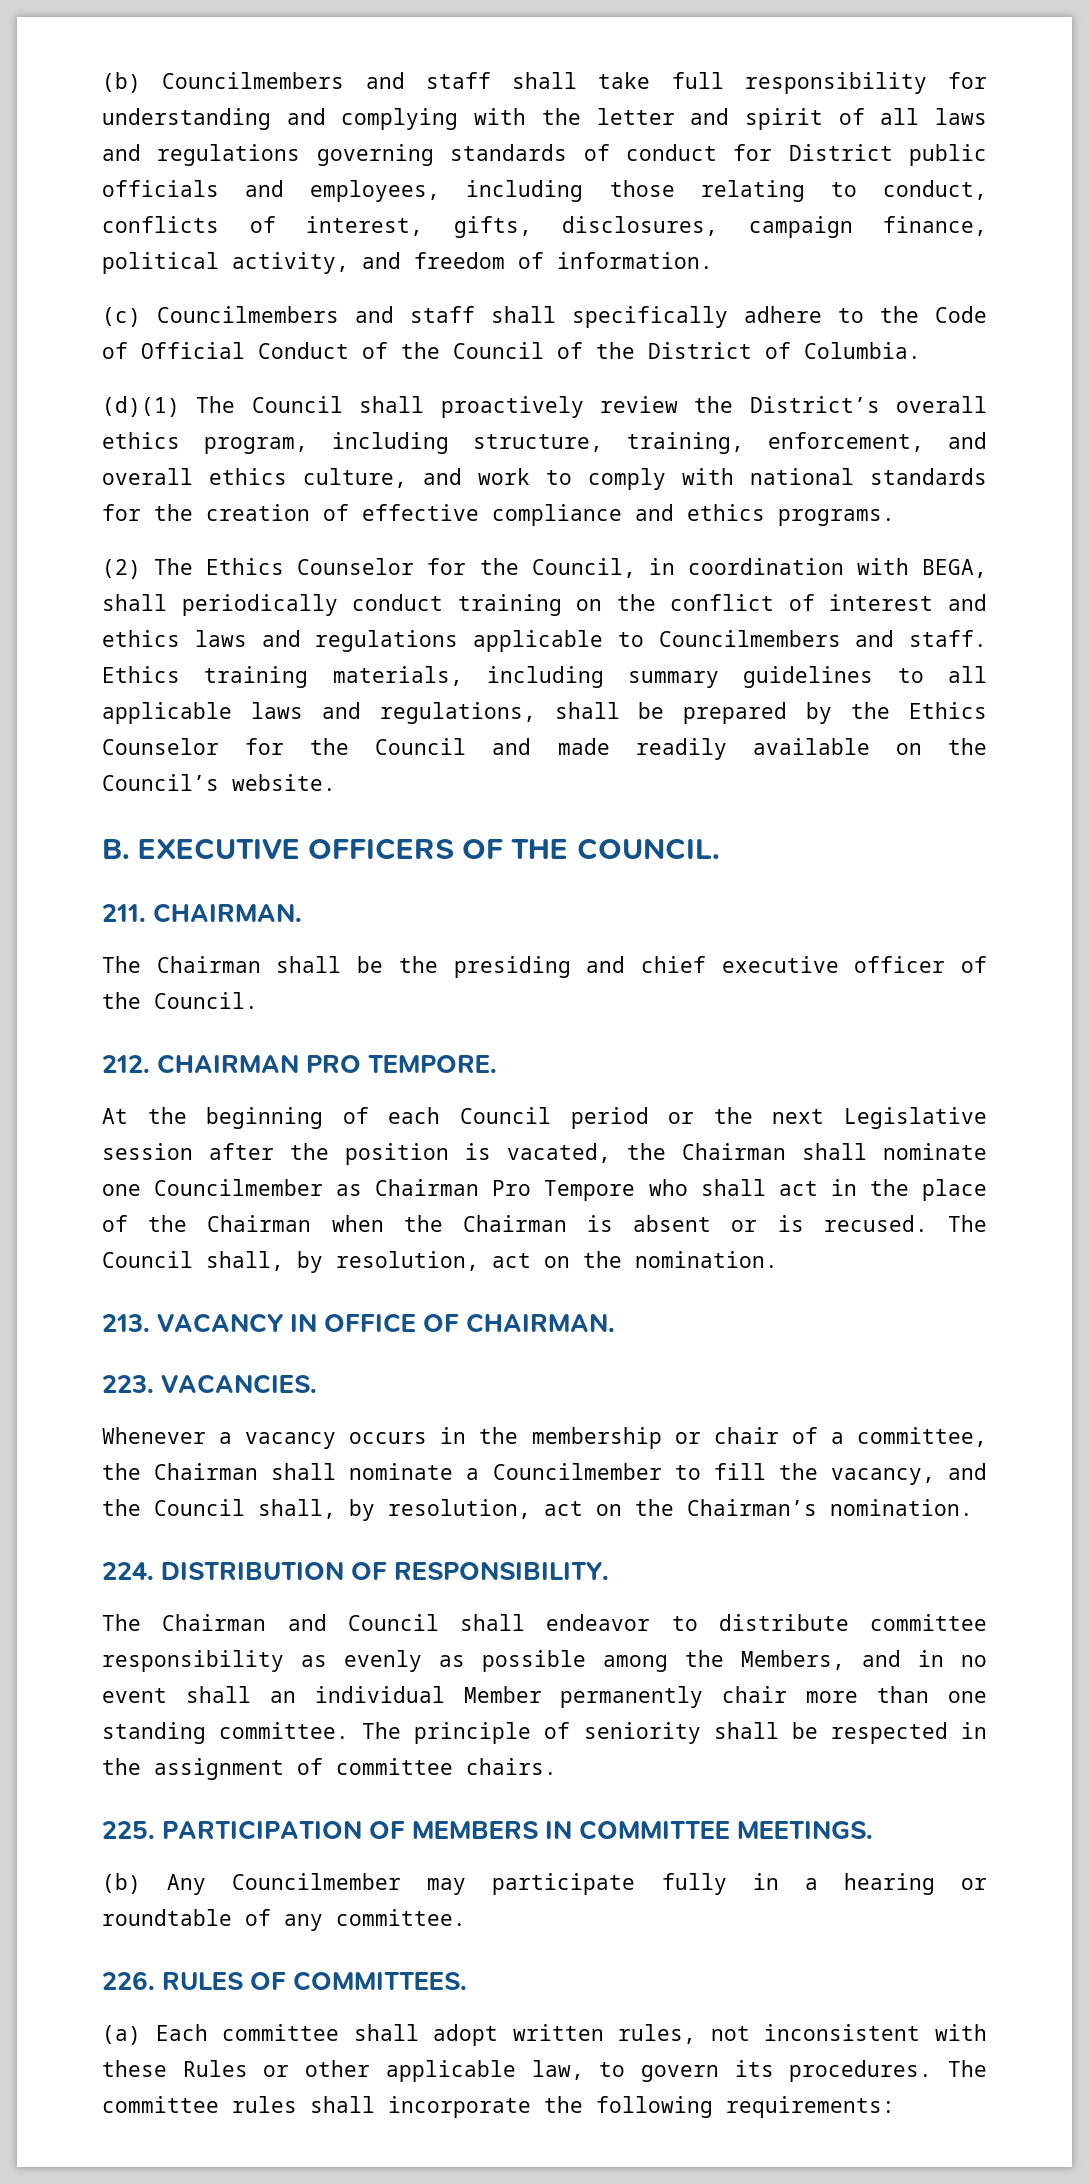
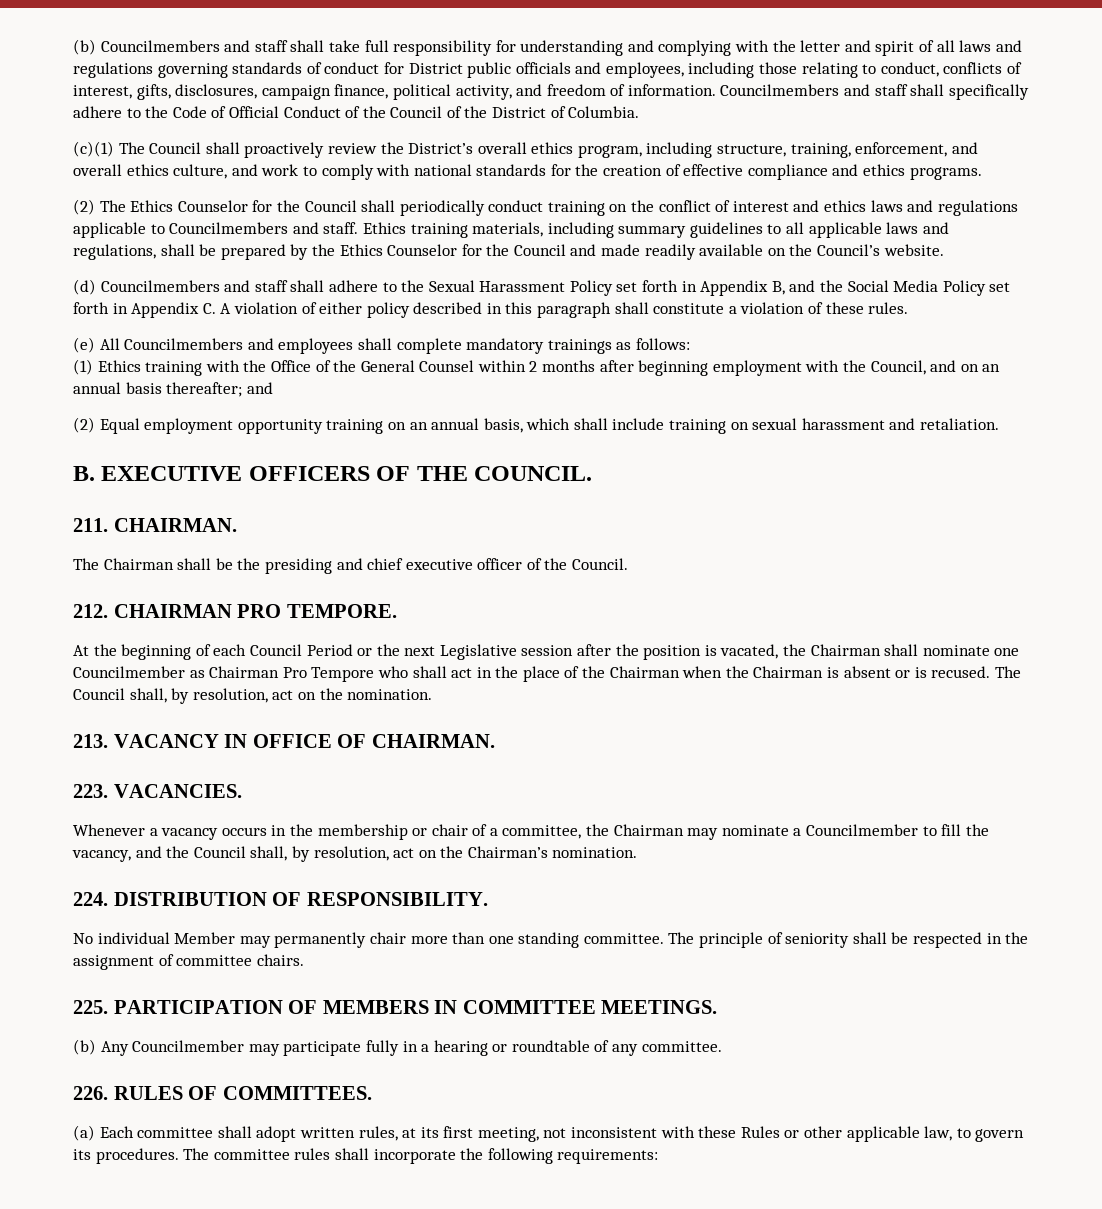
[102,307,141,327] // (c) -> (716, 90) none
[102,396,180,417] (d)(1) -> [73,141,114,157] (c)(1)
[531,558,988,578] Council, in coordination with BEGA, -> [304,200,357,212] Council
(336, 782) none -> [73,279,1011,296] [73,302,909,318] [73,337,690,354] [73,359,1001,376] [73,382,273,397] [73,417,1000,434] // (d) Councilmembers and staff shall adhere to the Sexual Harassment Policy set forth in Appendix B, and the Social Media Policy set forth in Appendix C. A violation of either policy described in this paragraph shall constitute a violation of these rules. // (e) All Councilmembers and employees shall complete mandatory trainings as follows: // (1) Ethics training with the Office of the General Counsel within 2 months after beginning employment with the Council, and on an annual basis thereafter; and // (2) Equal employment opportunity training on an annual basis, which shall include training on sexual harassment and retaliation.
[570,1107,649,1129] period -> [306,644,353,656] Period
[271,1463,337,1480] shall -> [687,828,719,840] may
[102,1614,987,1631] [102,1650,987,1672] [102,1686,296,1703] The Chairman and Council shall endeavor to distribute committee responsibility as evenly as possible among the Members, and in no event shall an -> [73,933,93,944] No
(542, 1694) none -> [239,936,271,948] may
(697, 2034) none -> [402,1126,539,1142] at its first meeting,

